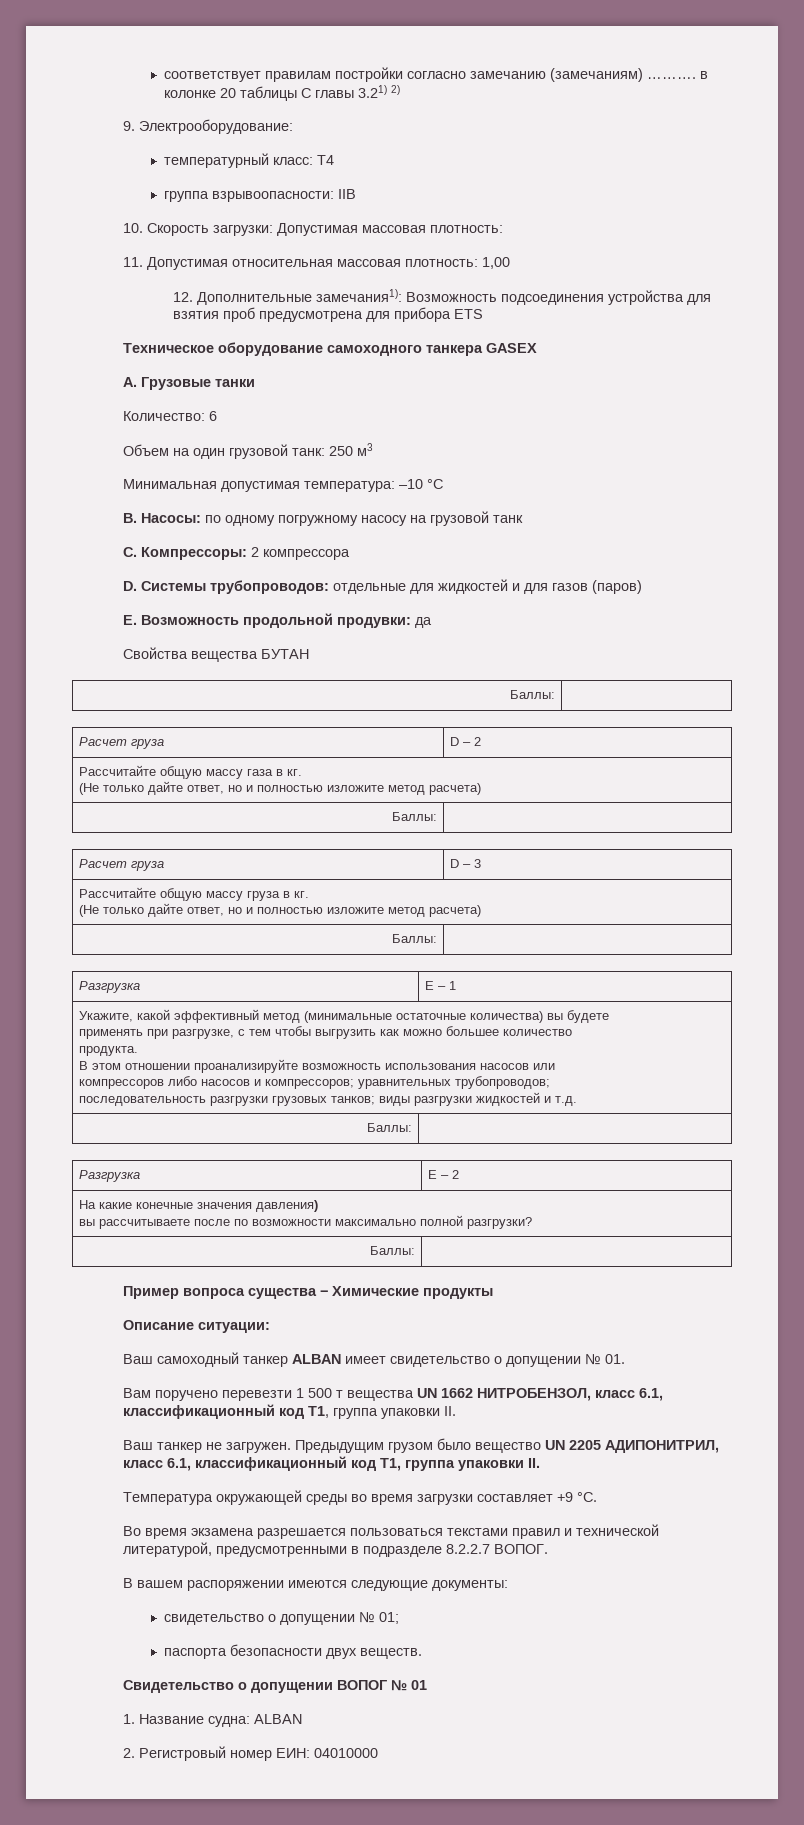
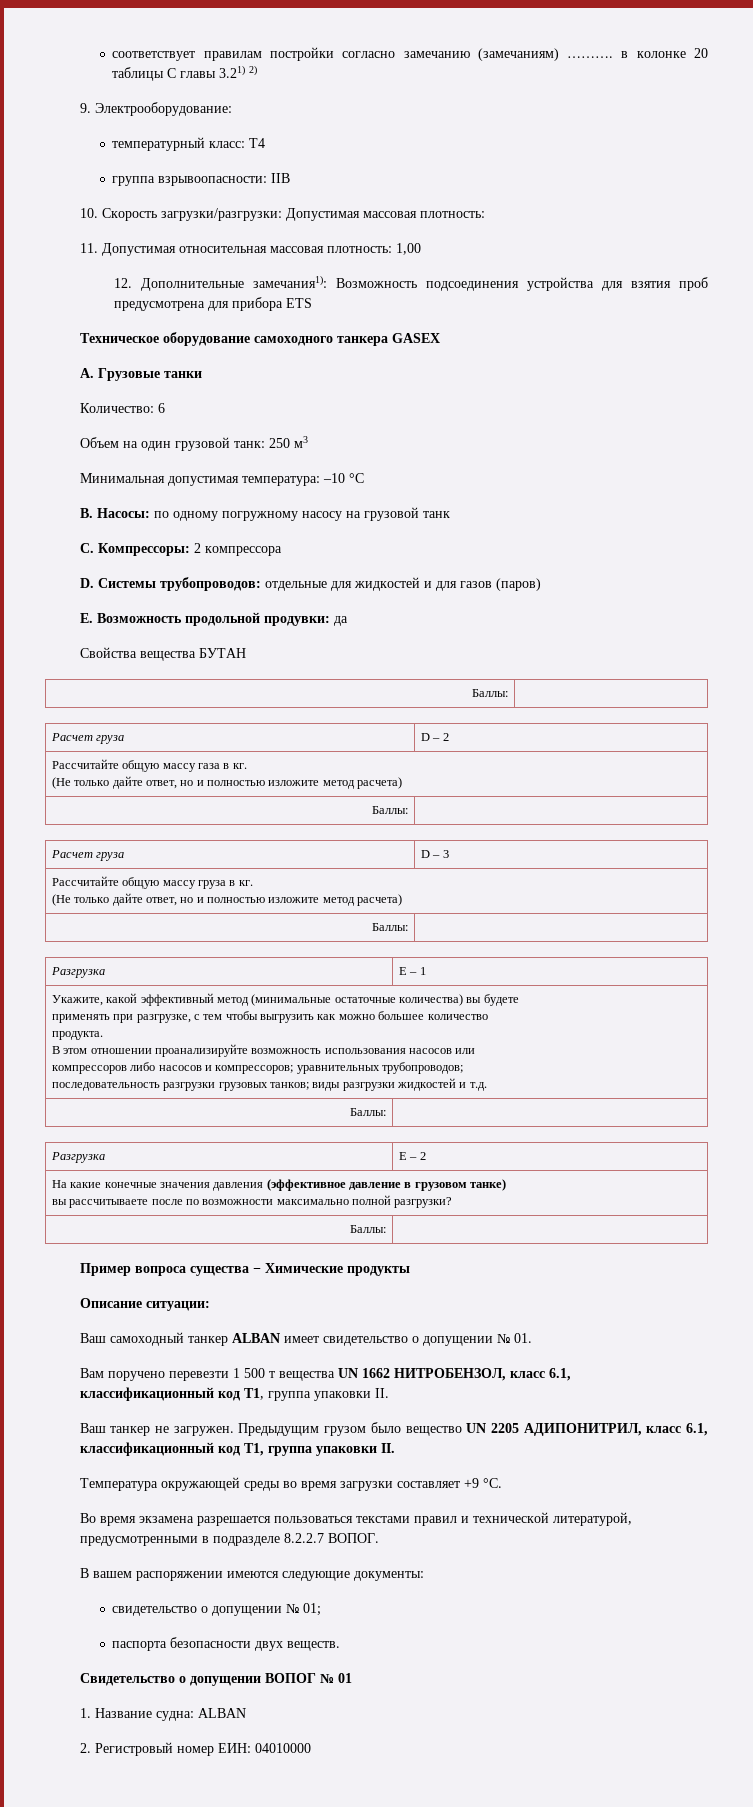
[212,225,273,236] загрузки: -> [160,208,282,221] загрузки/разгрузки:
[255,1200,318,1212] давления) -> [213,1179,507,1191] давления (эффективное давление в грузовом танке)

